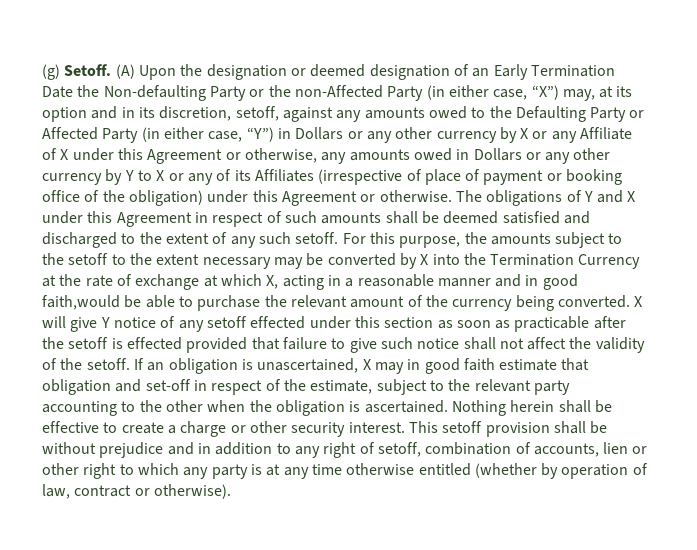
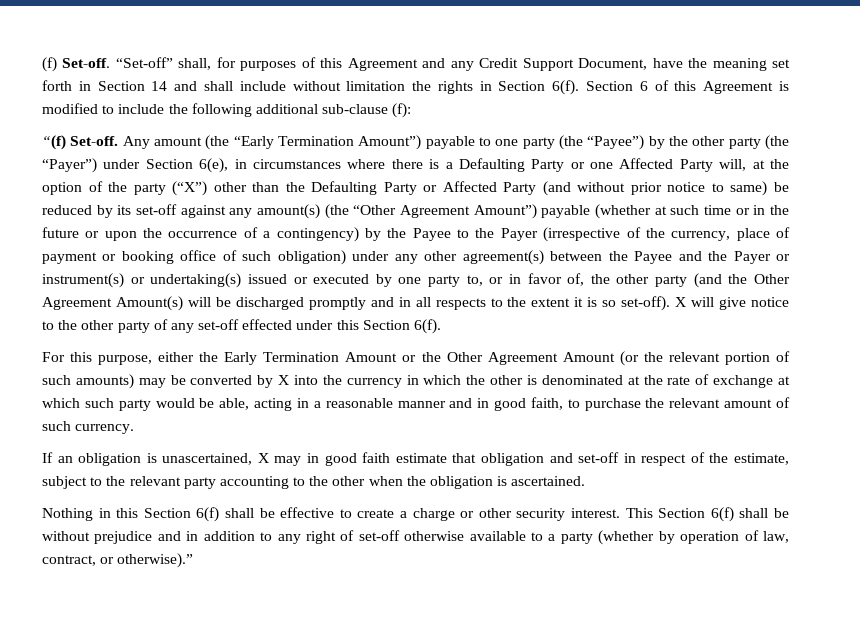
[42,64,615,80] [42,85,633,101] [42,106,486,122] (g) Setoff. (A) Upon the designation or deemed designation of an Early Termination Date the Non-defaulting Party or the non-Affected Party (in either case, “X”) may, at its option and in its discretion, setoff, against any amounts owed to -> [42,57,791,72] [42,80,789,95] [42,103,412,118] [42,135,790,150] [42,158,790,173] [42,181,280,196] (f) Set-off. “Set-off” shall, for purposes of this Agreement and any Credit Support Document, have the meaning set forth in Section 14 and shall include without limitation the rights in Section 6(f). Section 6 of this Agreement is modified to include the following additional sub-clause (f): // “(f) Set-off. Any amount (the “Early Termination Amount”) payable to one party (the “Payee”) by the other party (the “Payer”) under Section 6(e), in circumstances where there is a Defaulting Party or one Affected Party will, at the option of the party (“X”) other than
[141,127,633,143] [42,148,611,164] [42,169,422,185] (in either case, “Y”) in Dollars or any other currency by X or any Affiliate of X under this Agreement or otherwise, any amounts owed in Dollars or any other currency by Y to X or any of its Affiliates (irrespective of -> [542,181,789,196] [42,204,789,219] [42,227,731,242] (and without prior notice to same) be reduced by its set-off against any amount(s) (the “Other Agreement Amount”) payable (whether at such time or in the future or upon the occurrence of a contingency) by the Payee to the Payer (irrespective of the currency,
[102,190,125,202] the -> [242,251,272,261] such
[252,190,636,206] [42,211,590,227] [42,232,623,248] [42,253,271,269] this Agreement or otherwise. The obligations of Y and X under this Agreement in respect of such amounts shall be deemed satisfied and discharged to the extent of any such setoff. For this purpose, the amounts subject to the setoff to the extent necessary -> [394,250,791,265] [42,273,791,288] [42,296,790,311] [42,319,442,334] [42,351,790,366] [42,374,134,389] any other agreement(s) between the Payee and the Payer or instrument(s) or undertaking(s) issued or executed by one party to, or in favor of, the other party (and the Other Agreement Amount(s) will be discharged promptly and in all respects to the extent it is so set-off). X will give notice to the other party of any set-off effected under this Section 6(f). // For this purpose, either the Early Termination Amount or the Other Agreement Amount (or the relevant portion of such amounts)
[490,254,641,269] Termination Currency -> [346,375,623,388] currency in which the other is denominated
[266,275,279,289] X, -> [84,398,250,411] such party would be able,
[42,295,175,310] faith,would be able -> [530,397,563,410] faith,
[425,295,643,311] [42,316,626,332] [42,337,645,353] [42,358,130,370] the currency being converted. X will give Y notice of any setoff effected under this section as soon as practicable after the setoff is effected provided that failure to give such notice shall not affect the validity of the setoff. -> [42,421,135,434] such currency. //
[451,400,555,416] Nothing herein -> [42,507,220,522] // Nothing in this Section 6(f)
[442,421,550,437] setoff provision -> [658,507,734,522] Section 6(f)
[377,442,648,457] [42,463,471,479] setoff, combination of accounts, lien or other right to which any party is at any time otherwise entitled -> [358,530,593,544] set-off otherwise available to a party
[74,484,231,499] contract or otherwise). -> [42,553,194,568] contract, or otherwise).”

